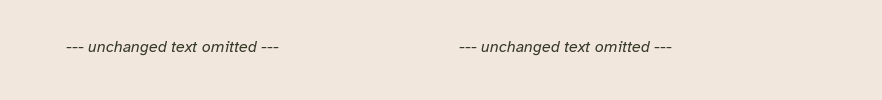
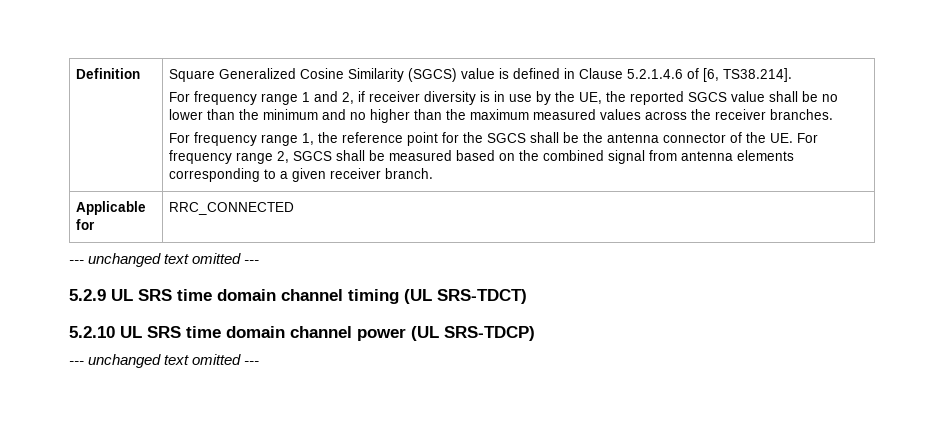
[66,41,279,56] --- unchanged text omitted --- -> [76,68,141,79] [169,68,793,82] [169,91,839,105] [169,109,834,123] [169,132,819,146] [169,150,795,164] [169,168,434,182] [76,201,147,215] [76,219,96,230] [169,202,295,215] [69,253,260,267] [69,289,527,304] [69,326,535,341] Definition | Square Generalized Cosine Similarity (SGCS) value is defined in Clause 5.2.1.4.6 of [6, TS38.214]. // For frequency range 1 and 2, if receiver diversity is in use by the UE, the reported SGCS value shall be no lower than the minimum and no higher than the maximum measured values across the receiver branches. // For frequency range 1, the reference point for the SGCS shall be the antenna connector of the UE. For frequency range 2, SGCS shall be measured based on the combined signal from antenna elements corresponding to a given receiver branch. // Applicable for | RRC_CONNECTED // --- unchanged text omitted --- // 5.2.9 UL SRS time domain channel timing (UL SRS-TDCT) // 5.2.10 UL SRS time domain channel power (UL SRS-TDCP)

